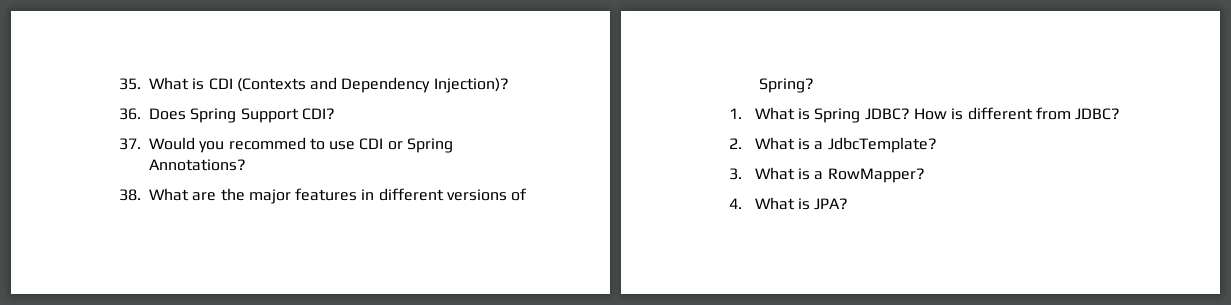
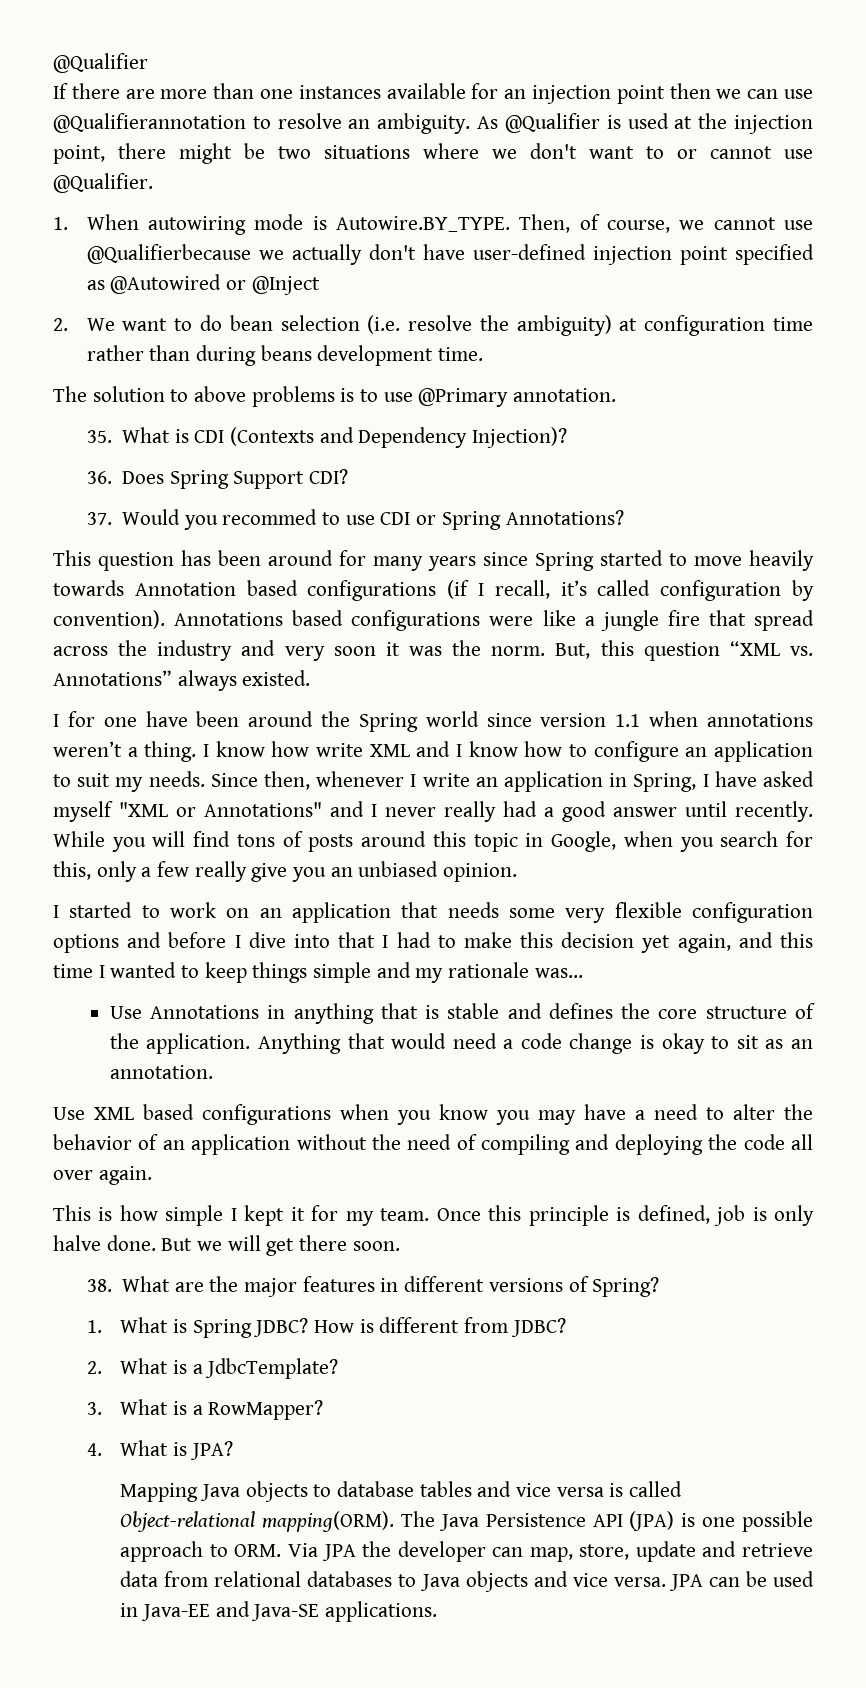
(118, 84) none -> [53,53,148,73] [53,83,813,104] [53,113,814,134] [53,143,813,164] [53,173,153,193] [53,214,813,235] [86,244,815,265] [86,274,320,295] [53,315,813,336] [86,345,483,366] [53,386,617,407] @Qualifier // If there are more than one instances available for an injection point then we can use @Qualifierannotation to resolve an ambiguity. As @Qualifier is used at the injection point, there might be two situations where we don't want to or cannot use @Qualifier. // 1. When autowiring mode is Autowire.BY_TYPE. Then, of course, we cannot use @Qualifierbecause we actually don't have user-defined injection point specified as @Autowired or @Inject // 2. We want to do bean selection (i.e. resolve the ambiguity) at configuration time rather than during beans development time. // The solution to above problems is to use @Primary annotation. //
(246, 165) none -> [53,550,814,571] [53,580,814,601] [53,610,815,631] [53,640,813,661] [53,670,311,691] [53,711,813,732] [53,741,813,762] [53,771,815,792] [53,801,813,822] [53,831,813,852] [53,861,518,882] [53,902,814,923] [53,932,813,953] [53,962,583,983] [109,1003,815,1024] [109,1033,813,1054] [109,1065,213,1079] [53,1104,813,1125] [53,1134,813,1155] [53,1166,152,1185] [53,1205,815,1226] [53,1235,400,1256] // This question has been around for many years since Spring started to move heavily towards Annotation based configurations (if I recall, it’s called configuration by convention). Annotations based configurations were like a jungle fire that spread across the industry and very soon it was the norm. But, this question “XML vs. Annotations” always existed. // I for one have been around the Spring world since version 1.1 when annotations weren’t a thing. I know how write XML and I know how to configure an application to suit my needs. Since then, whenever I write an application in Spring, I have asked myself "XML or Annotations" and I never really had a good answer until recently. While you will find tons of posts around this topic in Google, when you search for this, only a few really give you an unbiased opinion. // I started to work on an application that needs some very flexible configuration options and before I dive into that I had to make this decision yet again, and this time I wanted to keep things simple and my rationale was… // Use Annotations in anything that is stable and defines the core structure of the application. Anything that would need a code change is okay to sit as an annotation. // Use XML based configurations when you know you may have a need to alter the behavior of an application without the need of compiling and deploying the code all over again. // This is how simple I kept it for my team. Once this principle is defined, job is only halve done. But we will get there soon.
(849, 204) none -> [120,1481,682,1502] [120,1511,813,1532] [120,1541,814,1562] [120,1571,815,1592] [120,1601,437,1622] // Mapping Java objects to database tables and vice versa is called Object-relational mapping(ORM). The Java Persistence API (JPA) is one possible approach to ORM. Via JPA the developer can map, store, update and retrieve data from relational databases to Java objects and vice versa. JPA can be used in Java-EE and Java-SE applications.

